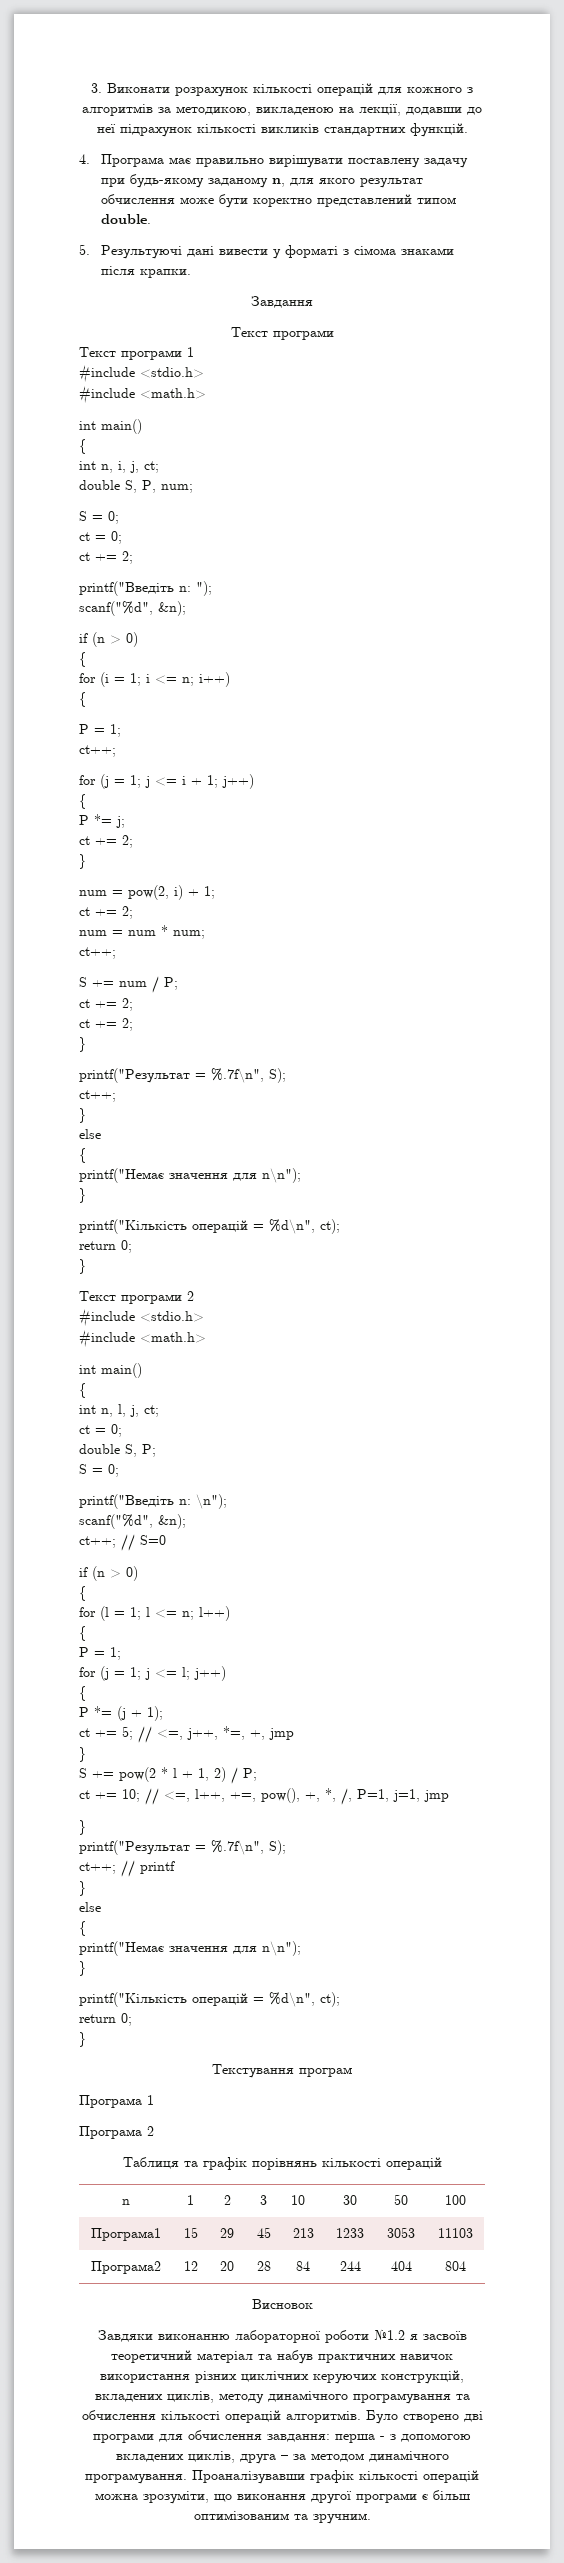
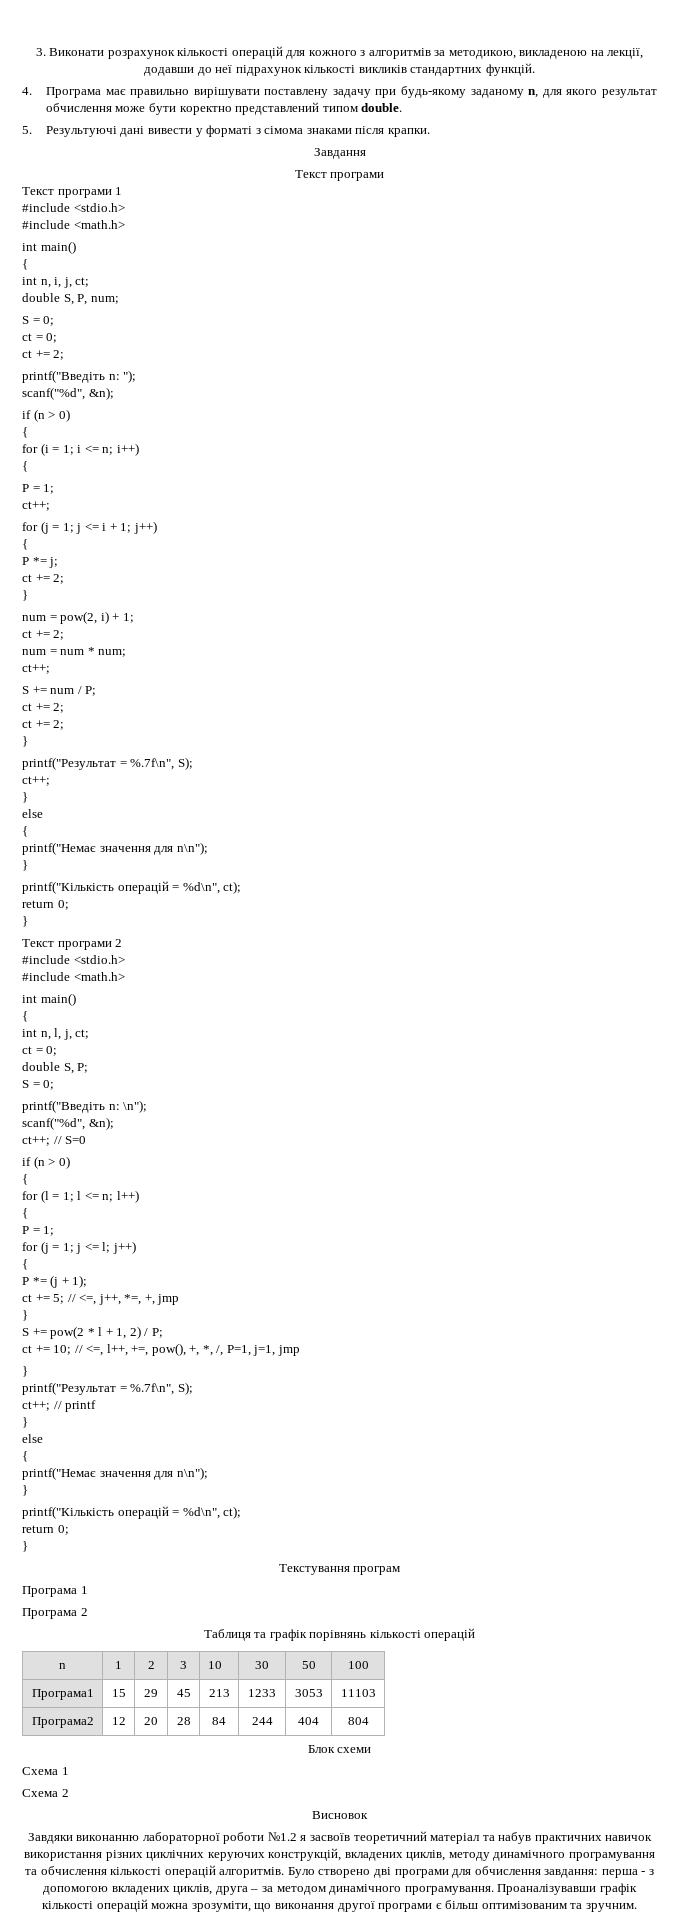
(466, 2266) none -> [307,1745,372,1753] [22,1767,69,1775] [22,1789,69,1797] // Блок схеми // Схема 1 // Схема 2

